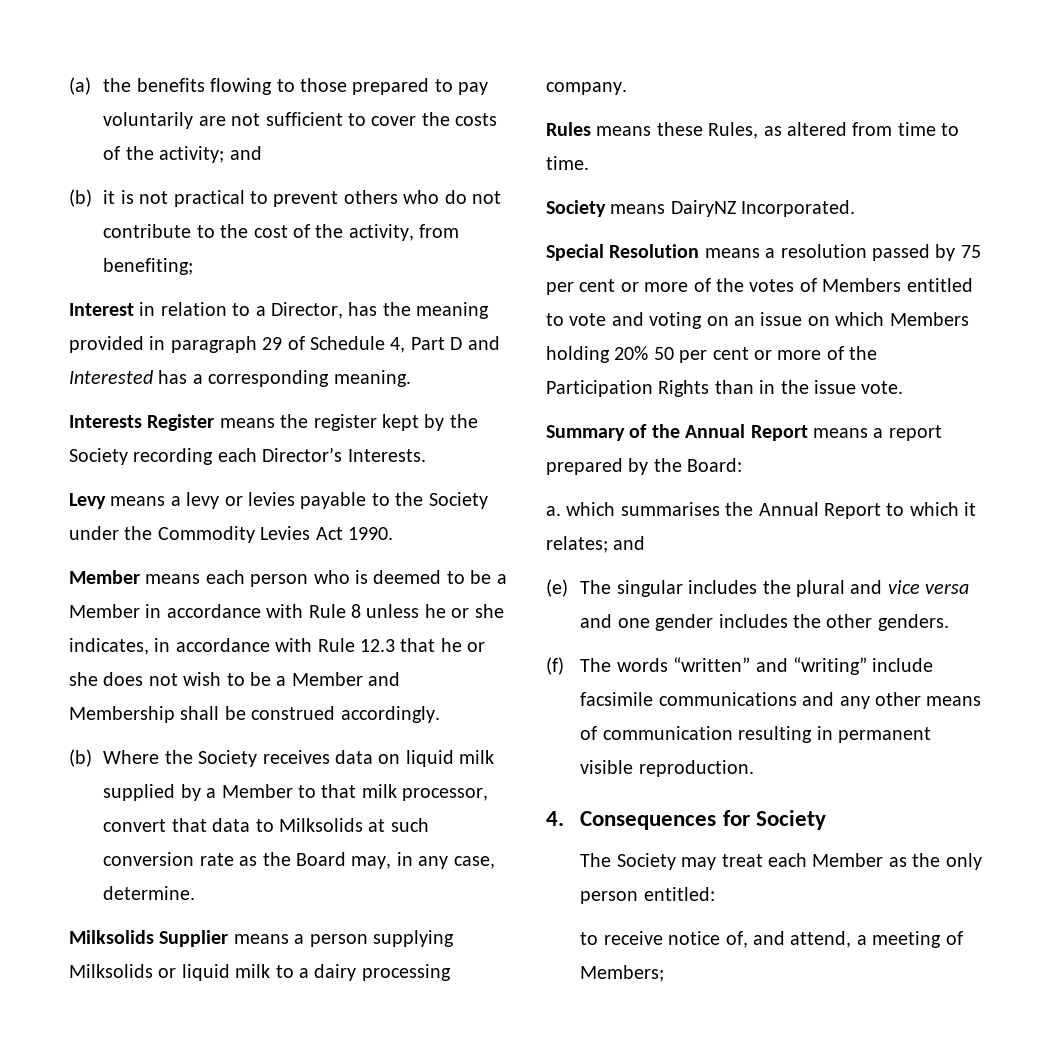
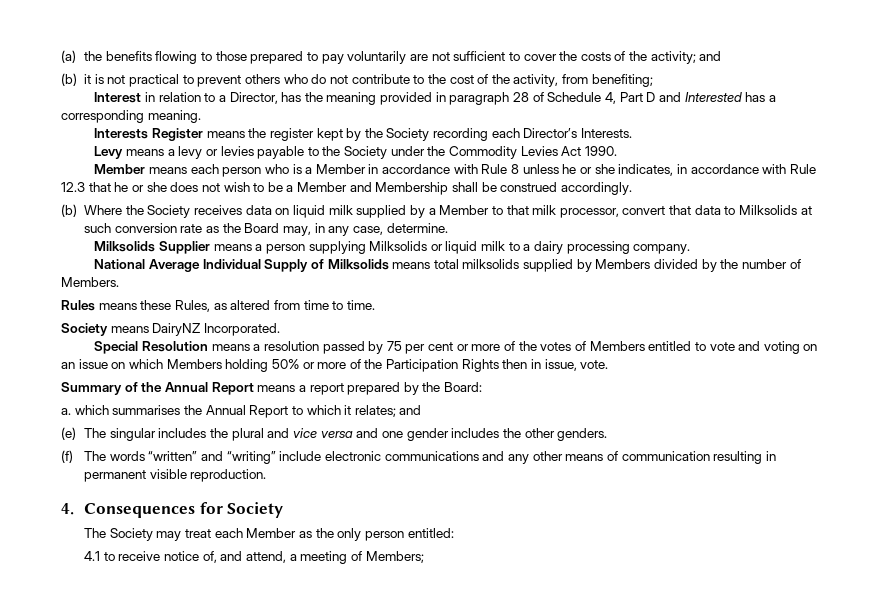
[262,337,283,350] 29 -> [513,92,530,102] 28
[373,570,492,584] deemed to be -> (302, 169) none
(627, 88) none -> [94,259,801,272] [61,277,119,287] // National Average Individual Supply of Milksolids means total milksolids supplied by Members divided by the number of Members.
[614,346,749,363] 20% 50 per cent -> [271,359,299,369] 50%
[714,380,856,394] than in the issue -> [502,359,577,371] then in issue,
[580,692,654,706] facsimile -> [324,451,381,461] electronic
(715, 894) none -> [84,551,101,561] 4.1

